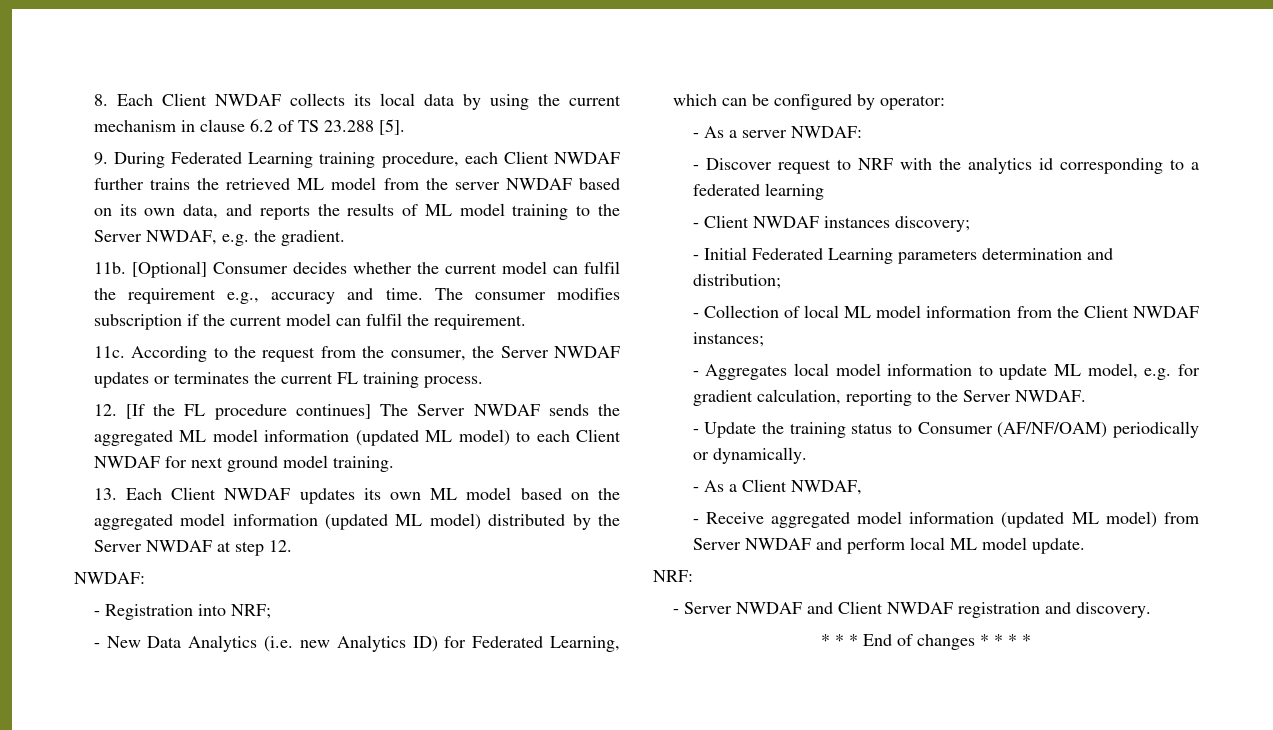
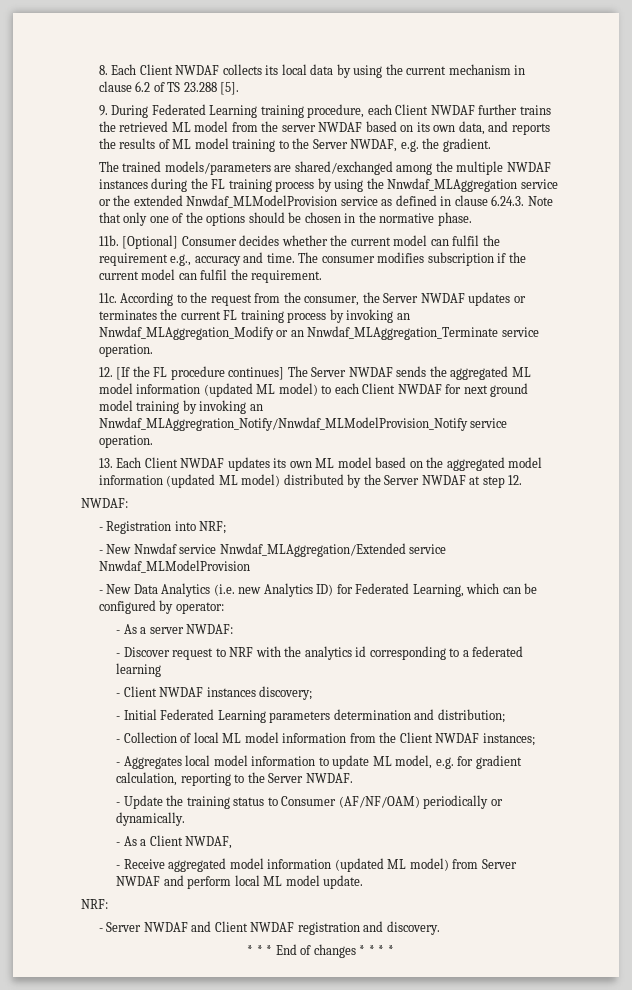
(345, 238) none -> [98,161,551,175] [98,178,558,192] [98,195,553,208] [98,212,472,226] // The trained models/parameters are shared/exchanged among the multiple NWDAF instances during the FL training process by using the Nnwdaf_MLAggregation service or the extended Nnwdaf_MLModelProvision service as defined in clause 6.24.3. Note that only one of the options should be chosen in the normative phase.
[423,376,483,388] process. -> [287,309,410,323] [98,326,539,340] [98,344,153,357] process by invoking an Nnwdaf_MLAggregation_Modify or an Nnwdaf_MLAggregation_Terminate service operation.
[332,456,394,472] training. -> [136,400,263,414] [98,417,508,431] [98,435,153,448] training by invoking an Nnwdaf_MLAggregration_Notify/Nnwdaf_MLModelProvision_Notify service operation.
(271, 611) none -> [98,543,447,557] [98,560,250,573] // - New Nnwdaf service Nnwdaf_MLAggregation/Extended service Nnwdaf_MLModelProvision

